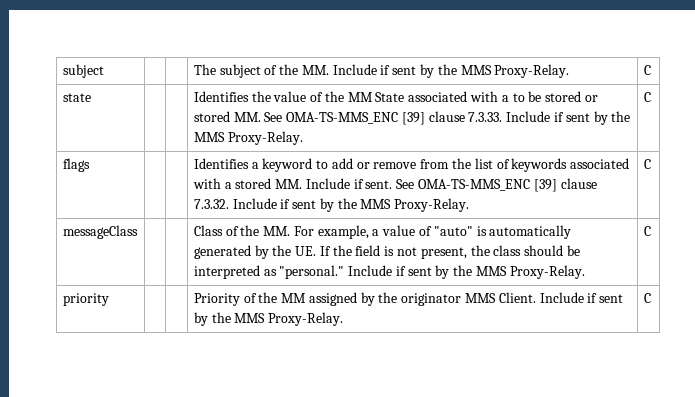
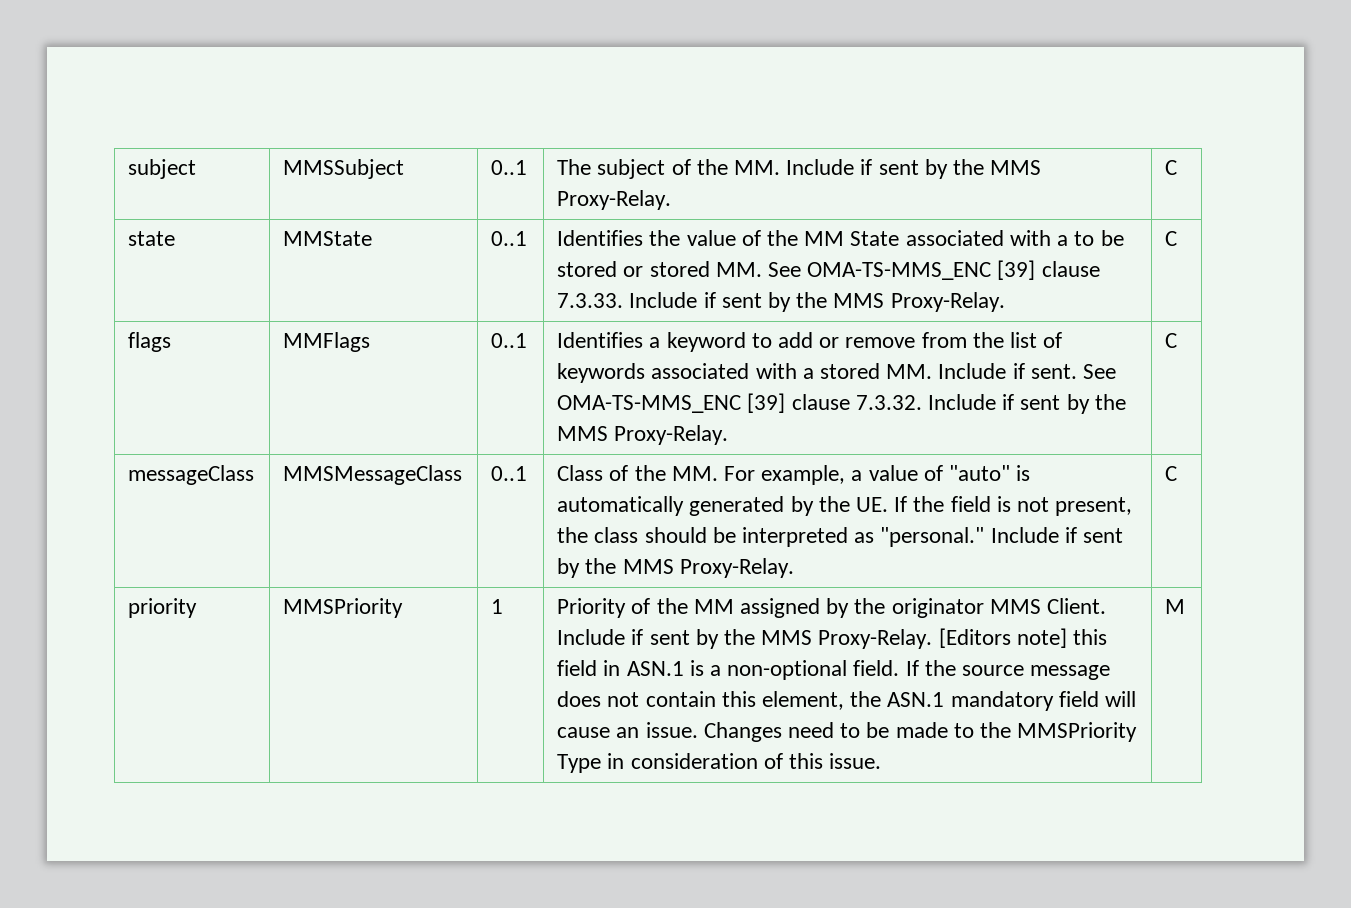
(104, 71) | -> [283,159,405,179] [491,160,528,175] MMSSubject | 0..1
(91, 97) | -> [283,231,373,246] [491,231,528,246] MMState | 0..1
(90, 165) | -> [283,332,371,352] [491,333,528,348] MMFlags | 0..1
(138, 232) | -> [283,465,463,485] [491,466,528,481] MMSMessageClass | 0..1
(109, 299) | -> [283,598,404,618] [491,599,504,614] MMSPriority | 1
[643,293,651,303] | C -> [938,628,1108,648] [557,660,1111,680] [557,691,1137,711] [557,722,1138,742] [557,753,882,773] [1165,599,1186,614] [Editors note] this field in ASN.1 is a non-optional field. If the source message does not contain this element, the ASN.1 mandatory field will cause an issue. Changes need to be made to the MMSPriority Type in consideration of this issue. | M

